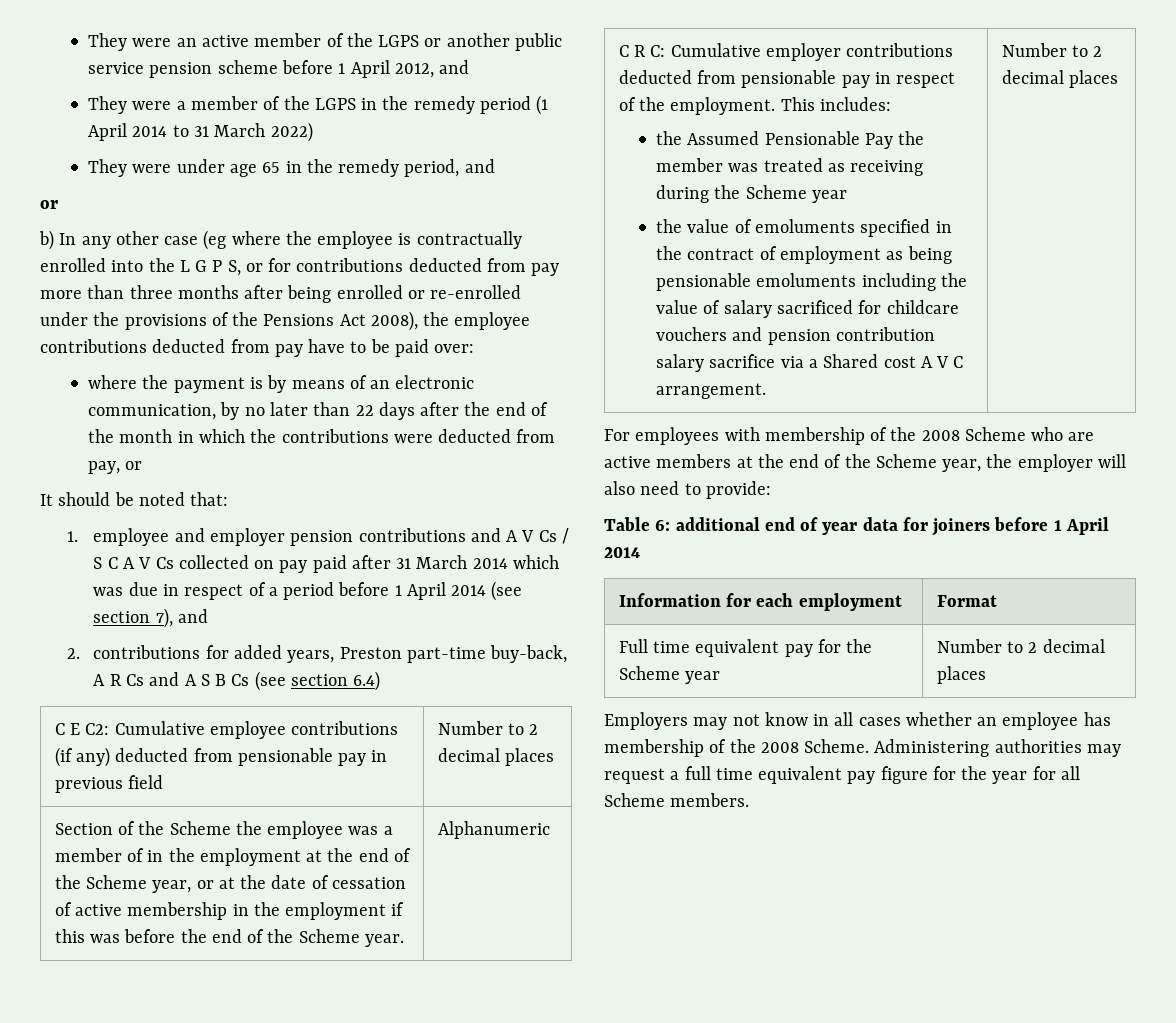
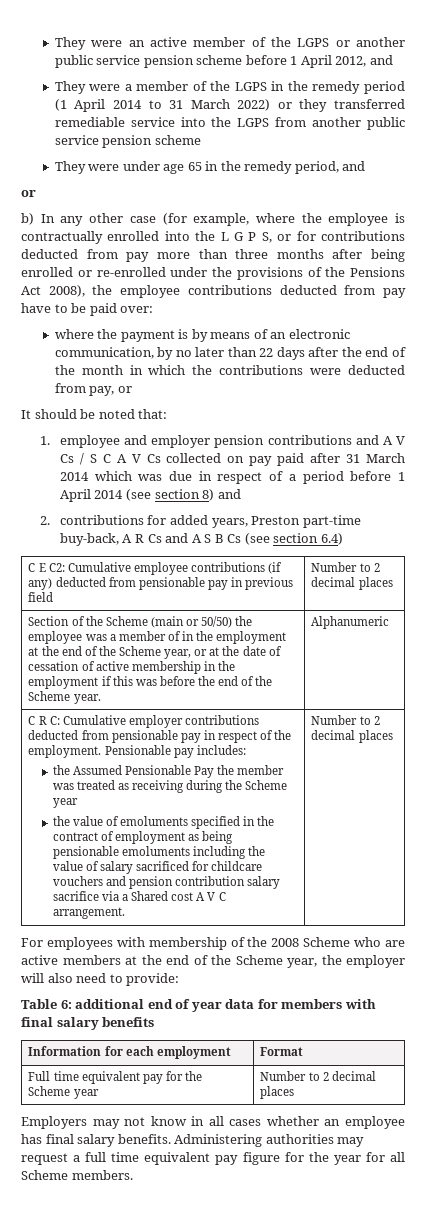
(313, 132) none -> [277,99,405,112] [54,117,405,130] [54,135,201,148] or they transferred remediable service into the LGPS from another public service pension scheme
[203,230,227,250] (eg -> [162,213,250,226] (for example,
[155,608,173,628] 7), -> [202,489,215,501] 8)
(231, 828) none -> [150,616,233,628] (main or 50/50)
[780,97,815,111] This -> [104,745,194,758] Pensionable pay
[932,517,1109,536] [604,547,640,558] joiners before 1 April 2014 -> [281,999,376,1009] [21,1017,155,1030] members with final salary benefits
[604,739,870,757] membership of the 2008 Scheme. -> [45,1134,171,1147] final salary benefits.

